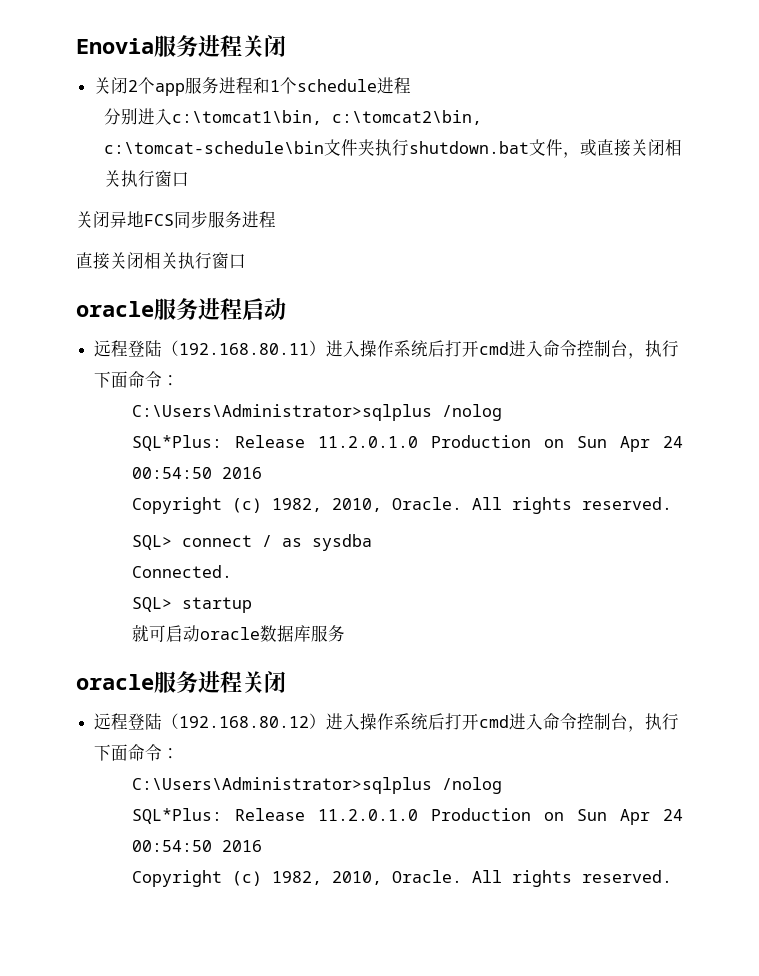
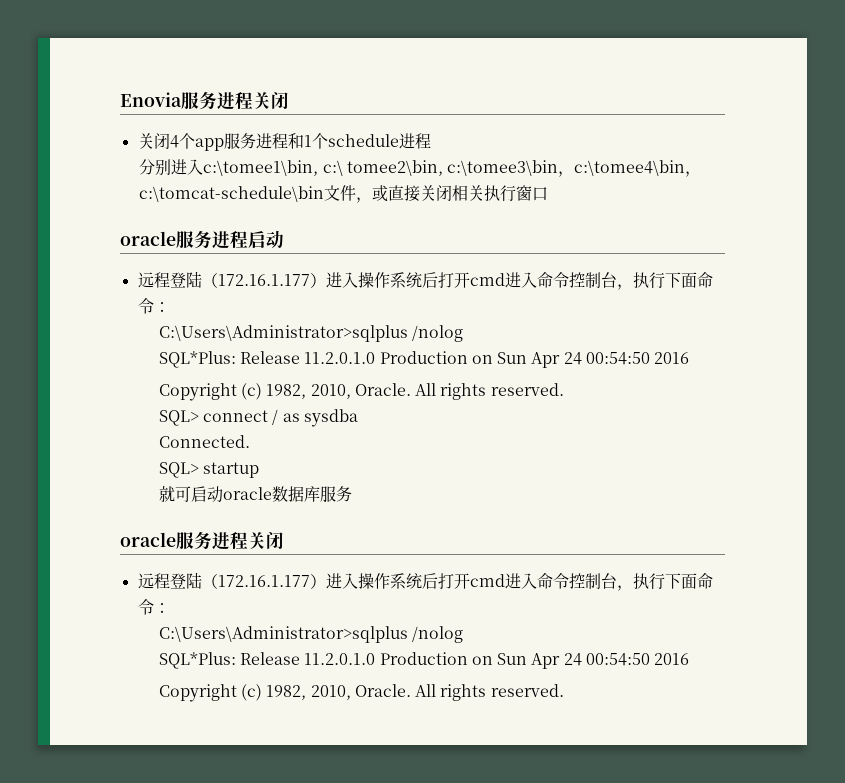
[128,80,139,92] 2 -> [169,135,179,148] 4
[172,110,483,125] [104,139,530,156] c:\tomcat1\bin, c:\tomcat2\bin, c:\tomcat-schedule\bin文件夹执行shutdown.bat -> [203,160,702,177] [139,186,325,202] c:\tomee1\bin, c:\ tomee2\bin, c:\tomee3\bin，c:\tomee4\bin，c:\tomcat-schedule\bin
[76,210,276,228] [76,252,246,270] // 关闭异地FCS同步服务进程 // 直接关闭相关执行窗口 -> (549, 194) none
[179,343,310,355] 192.168.80.11 -> [217,274,310,286] 172.16.1.177
[179,716,310,728] 192.168.80.12 -> [217,575,310,587] 172.16.1.177

